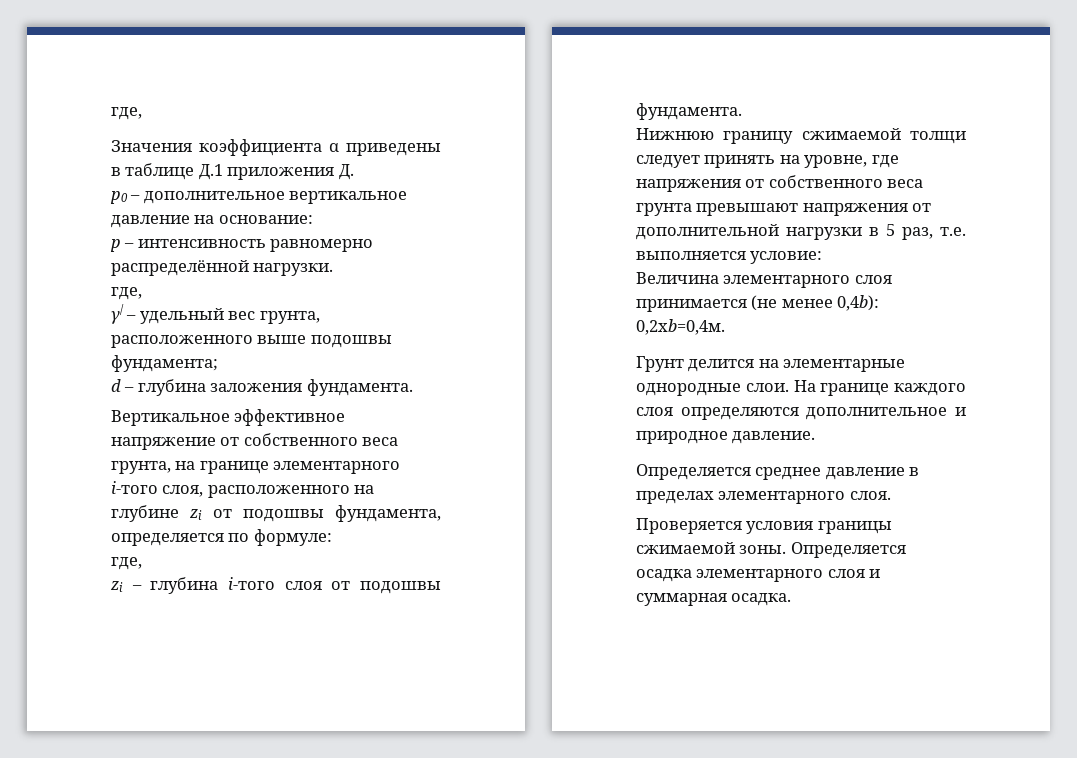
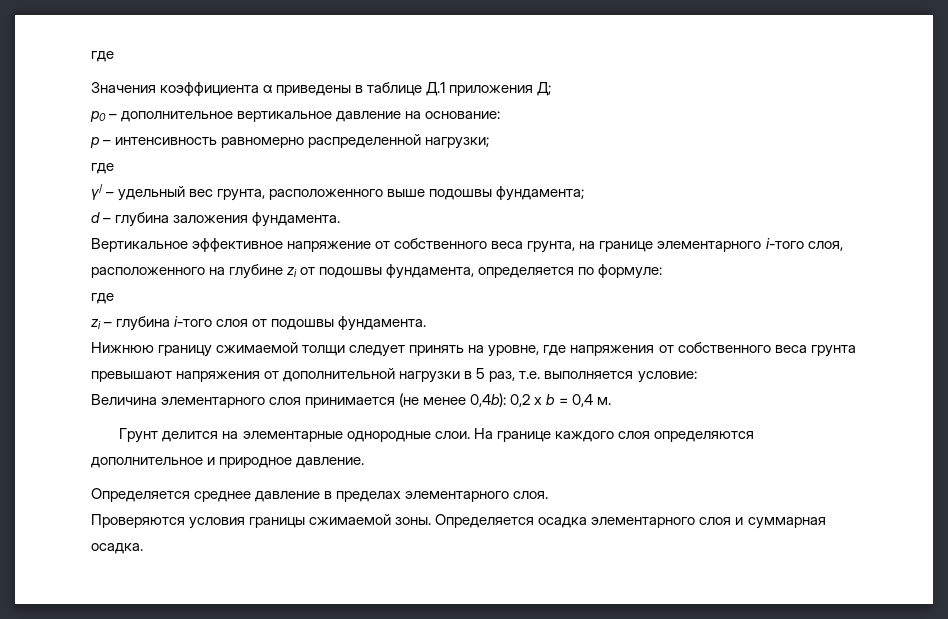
[111,107,142,120] где, -> [91,51,114,62] где
[338,164,354,180] Д. -> [537,82,552,96] Д;
[111,260,334,276] [111,287,142,300] распределённой нагрузки. // где, -> [308,134,490,149] [91,163,114,174] распределенной нагрузки; // где
[111,557,142,570] где, -> [91,293,114,304] где
[636,319,725,335] 0,2хb=0,4м. -> [510,394,611,407] 0,2 х b = 0,4 м.
[636,518,742,534] Проверяется -> [91,514,185,528] Проверяются

